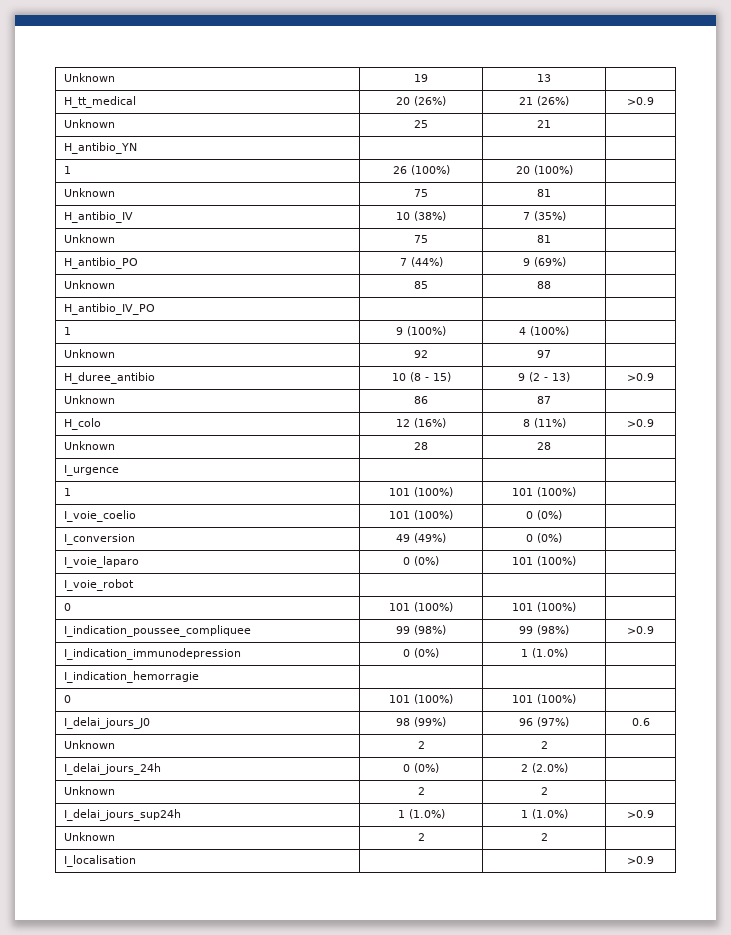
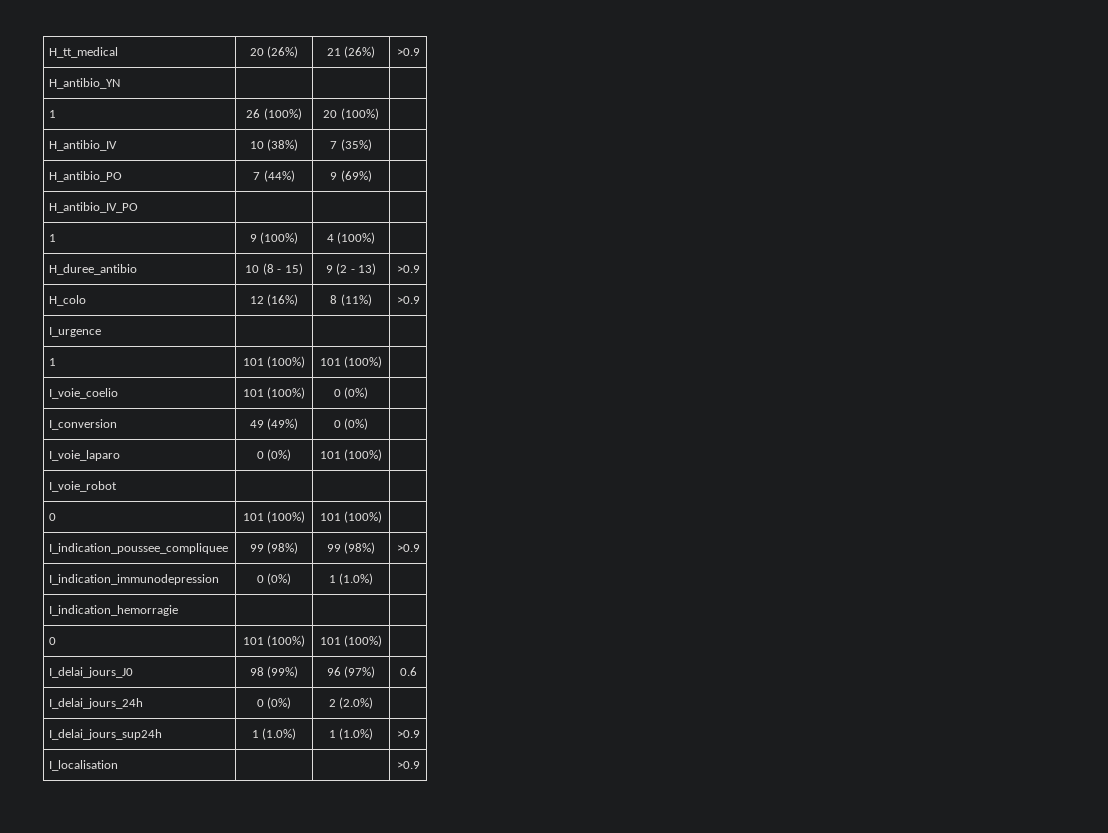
[64,73,116,82] [413,74,428,82] [537,74,551,82] Unknown | 19 | 13 | // -> (49, 52) none
[64,119,116,128] [413,120,428,128] [537,120,551,128] // Unknown | 25 | 21 | -> (420, 52) none
[64,188,116,197] [413,189,428,197] [537,189,551,197] // Unknown | 75 | 81 | -> (379, 114) none
[64,234,116,243] [413,235,428,243] [537,235,551,243] // Unknown | 75 | 81 | -> (372, 145) none
[64,280,116,289] [413,281,428,289] [537,281,551,289] // Unknown | 85 | 88 | -> (372, 176) none
[64,349,116,358] [413,350,428,358] [537,350,551,358] // Unknown | 92 | 97 | -> (376, 238) none
[64,395,116,404] [413,396,428,404] [537,396,551,404] // Unknown | 86 | 87 | -> (420, 269) none
[64,441,116,450] [413,442,428,450] [537,442,551,450] // Unknown | 28 | 28 | -> (420, 300) none
[64,740,116,749] [417,741,425,749] [540,741,548,749] // Unknown | 2 | 2 | -> (417, 671) none
[64,786,116,795] [417,787,425,795] [540,787,548,795] // Unknown | 2 | 2 | -> (374, 703) none
[64,832,116,841] [417,833,425,841] [540,833,548,841] // Unknown | 2 | 2 | -> (420, 734) none

